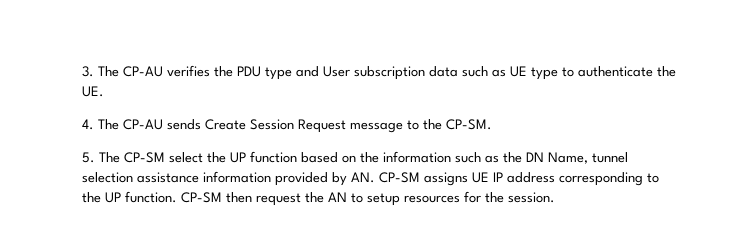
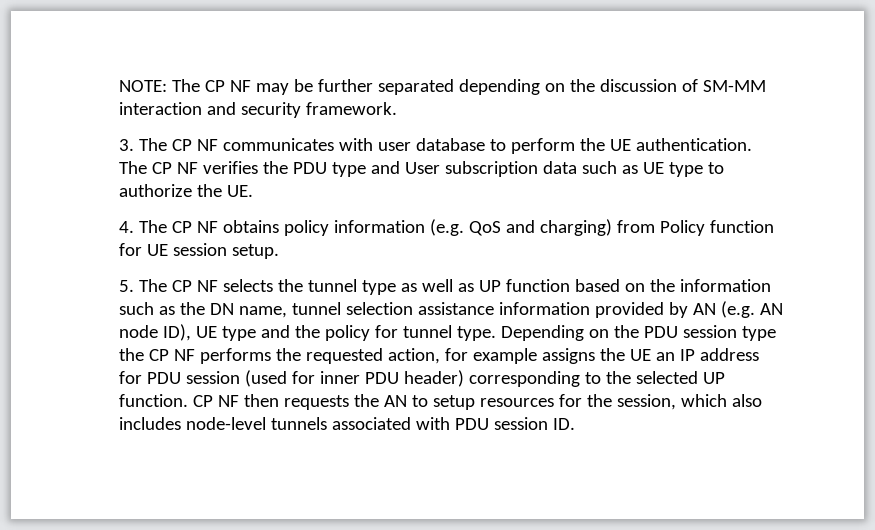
[81,66,163,77] 3. The CP-AU -> [118,79,766,95] [118,102,397,118] [118,138,752,154] [118,161,198,174] NOTE: The CP NF may be further separated depending on the discussion of SM-MM interaction and security framework. // 3. The CP NF communicates with user database to perform the UE authentication. The CP NF
[577,66,653,77] authenticate -> [118,184,192,197] authorize
[122,119,492,133] [81,152,226,163] CP-AU sends Create Session Request message to the CP-SM. // 5. The CP-SM select the -> [171,219,774,236] [118,243,279,259] [118,279,474,295] CP NF obtains policy information (e.g. QoS and charging) from Policy function for UE session setup. // 5. The CP NF selects the tunnel type as well as
[547,152,588,164] Name, -> [238,306,287,318] name,
[350,172,555,186] AN. CP-SM assigns UE IP address -> [692,301,783,318] [118,324,776,341] [118,348,759,364] [118,370,464,387] AN (e.g. AN node ID), UE type and the policy for tunnel type. Depending on the PDU session type the CP NF performs the requested action, for example assigns the UE an IP address for PDU session (used for inner PDU header)
(101, 197) none -> [635,371,698,384] selected
[180,192,301,206] CP-SM then request -> [192,394,349,410] CP NF then requests
[507,192,555,203] session. -> [616,394,762,410] [118,417,575,430] session, which also includes node-level tunnels associated with PDU session ID.

